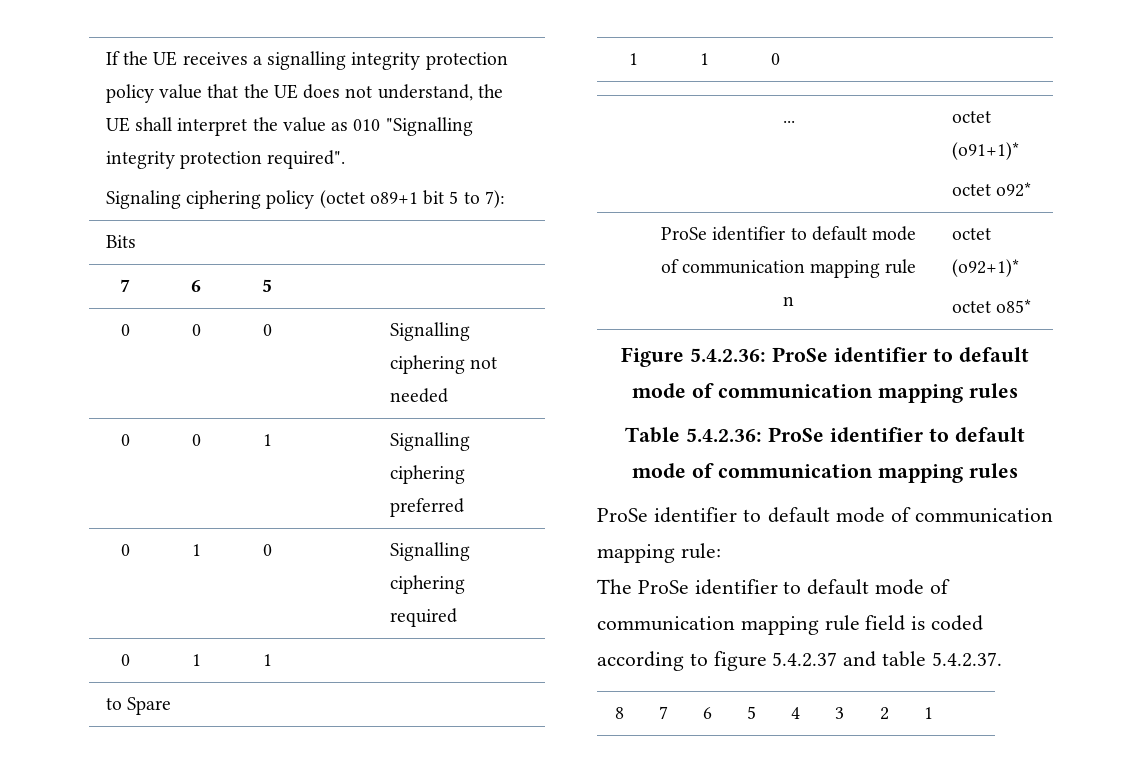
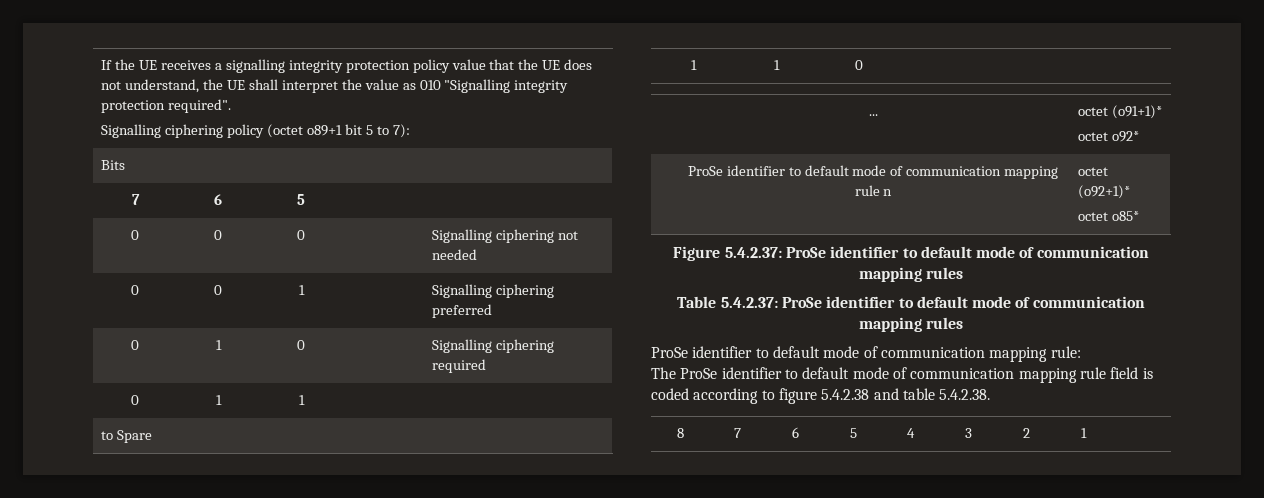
[105,190,181,209] Signaling -> [101,124,162,138] Signalling
[690,348,767,362] 5.4.2.36: -> [724,247,782,258] 5.4.2.37:
[686,428,763,442] 5.4.2.36: -> [720,297,778,308] 5.4.2.37:
[772,652,838,667] 5.4.2.37 -> [821,389,870,400] 5.4.2.38
[931,652,1002,667] 5.4.2.37. -> [939,389,991,400] 5.4.2.38.

